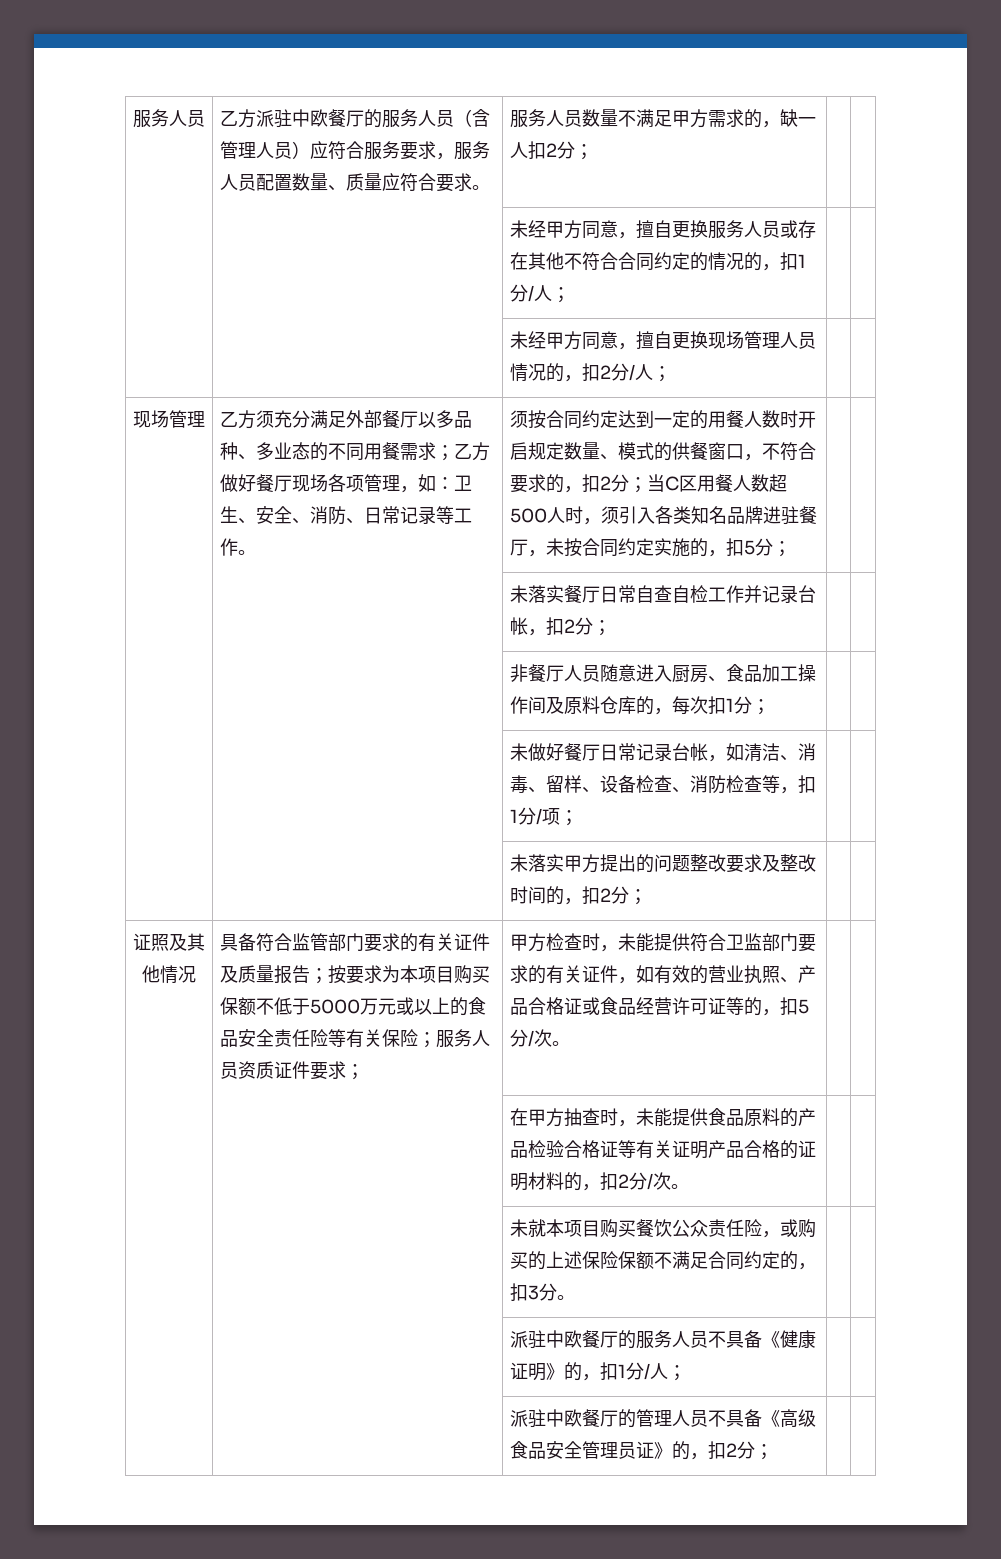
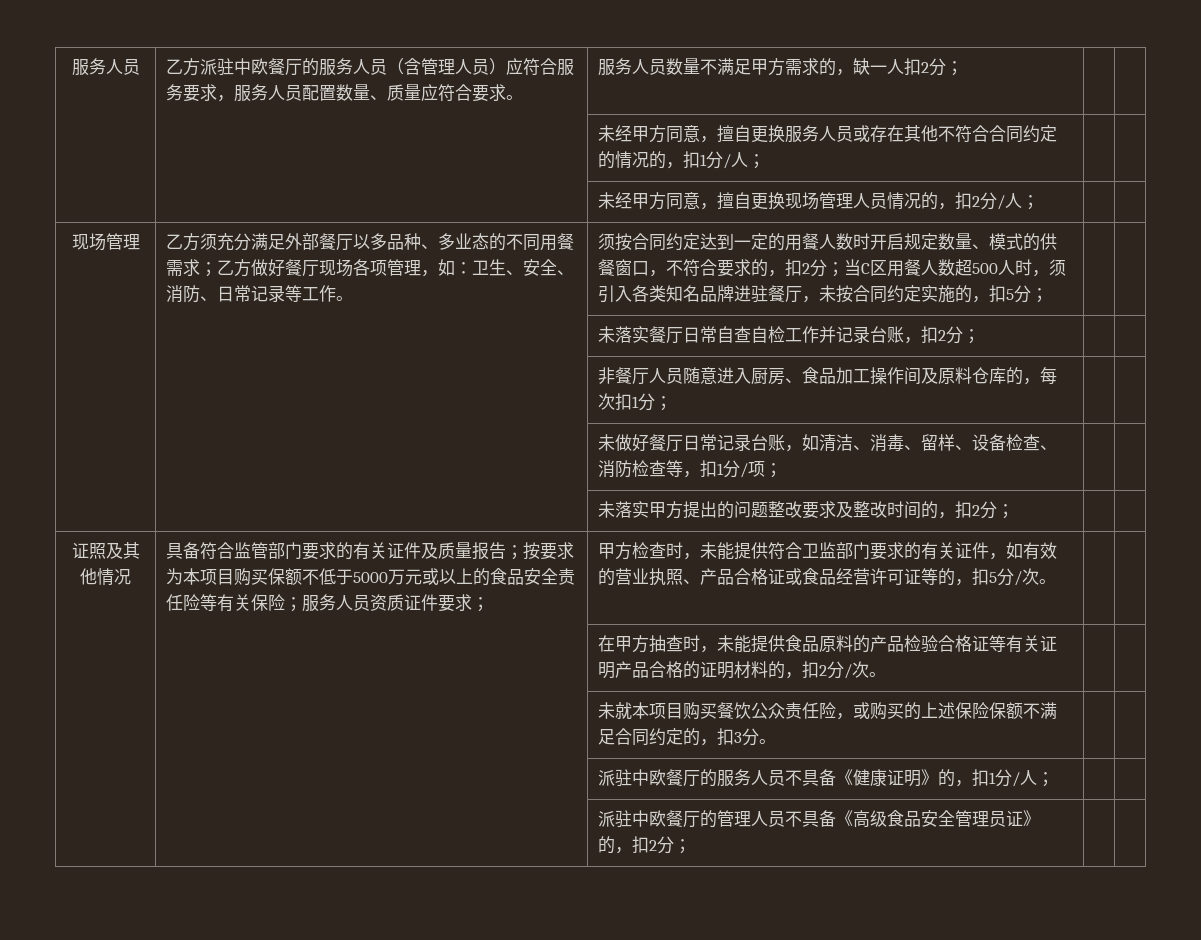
[509,617,528,635] 帐 -> [887,326,905,343] 账
[689,743,708,761] 帐 -> [768,434,786,451] 账

